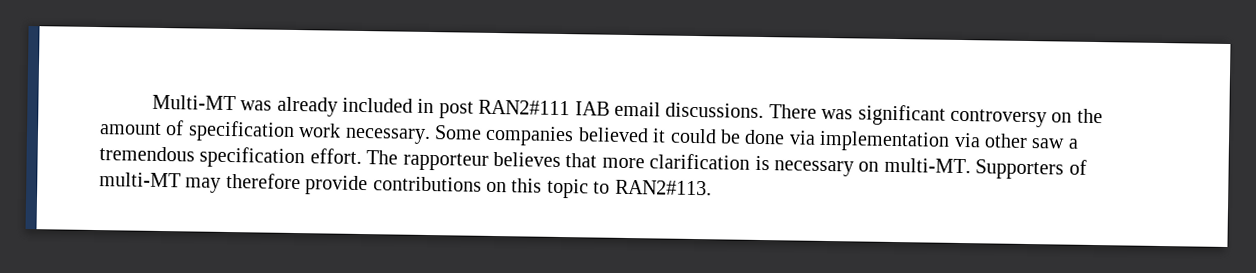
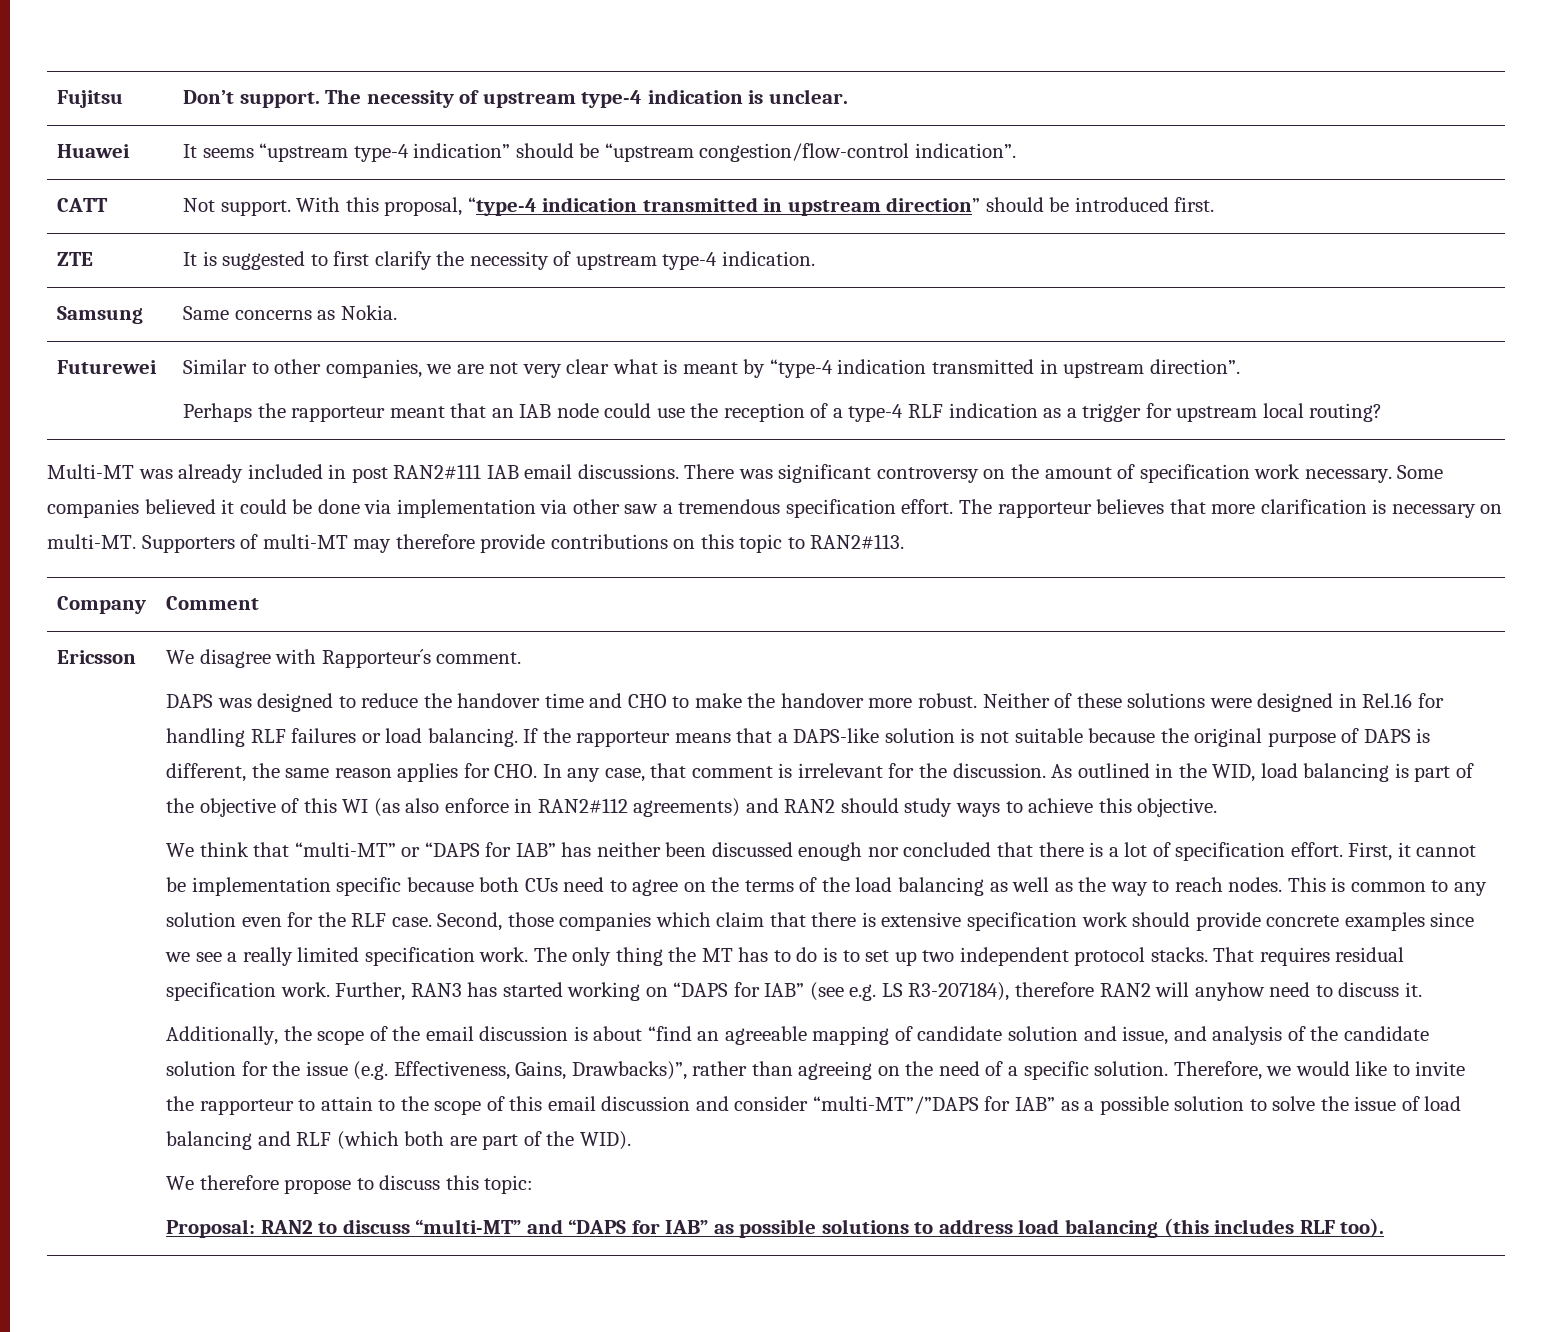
(151, 102) none -> [56,90,123,108] [182,89,848,108] [56,144,130,158] [182,143,1016,162] [56,198,108,212] [182,197,1215,216] [56,252,93,266] [182,251,815,270] [56,306,143,324] [182,305,397,320] [56,360,157,374] [182,359,1240,378] [182,403,1383,422] Fujitsu | Don’t support. The necessity of upstream type-4 indication is unclear. // Huawei | It seems “upstream type-4 indication” should be “upstream congestion/flow-control indication”. // CATT | Not support. With this proposal, “type-4 indication transmitted in upstream direction” should be introduced first. // ZTE | It is suggested to first clarify the necessity of upstream type-4 indication. // Samsung | Same concerns as Nokia. // Futurewei | Similar to other companies, we are not very clear what is meant by “type-4 indication transmitted in upstream direction”. // Perhaps the rapporteur meant that an IAB node could use the reception of a type-4 RLF indication as a trigger for upstream local routing? //
(712, 187) none -> [56,596,146,614] [165,596,259,610] [56,650,136,664] [165,649,522,668] [165,693,1444,712] [165,728,1431,747] [165,763,1474,782] [165,798,1218,817] [165,842,1477,861] [165,877,1487,896] [165,912,1475,931] [164,947,1405,966] [165,982,1422,1001] [165,1026,1429,1045] [165,1061,1466,1080] [165,1096,1462,1115] [165,1131,631,1150] [165,1175,534,1194] [165,1218,1385,1238] // Company | Comment // Ericsson | We disagree with Rapporteur´s comment. // DAPS was designed to reduce the handover time and CHO to make the handover more robust. Neither of these solutions were designed in Rel.16 for handling RLF failures or load balancing. If the rapporteur means that a DAPS-like solution is not suitable because the original purpose of DAPS is different, the same reason applies for CHO. In any case, that comment is irrelevant for the discussion. As outlined in the WID, load balancing is part of the objective of this WI (as also enforce in RAN2#112 agreements) and RAN2 should study ways to achieve this objective. // We think that “multi-MT” or “DAPS for IAB” has neither been discussed enough nor concluded that there is a lot of specification effort. First, it cannot be implementation specific because both CUs need to agree on the terms of the load balancing as well as the way to reach nodes. This is common to any solution even for the RLF case. Second, those companies which claim that there is extensive specification work should provide concrete examples since we see a really limited specification work. The only thing the MT has to do is to set up two independent protocol stacks. That requires residual specification work. Further, RAN3 has started working on “DAPS for IAB” (see e.g. LS R3-207184), therefore RAN2 will anyhow need to discuss it. // Additionally, the scope of the email discussion is about “find an agreeable mapping of candidate solution and issue, and analysis of the candidate solution for the issue (e.g. Effectiveness, Gains, Drawbacks)”, rather than agreeing on the need of a specific solution. Therefore, we would like to invite the rapporteur to attain to the scope of this email discussion and consider “multi-MT”/”DAPS for IAB” as a possible solution to solve the issue of load balancing and RLF (which both are part of the WID). // We therefore propose to discuss this topic: // Proposal: RAN2 to discuss “multi-MT” and “DAPS for IAB” as possible solutions to address load balancing (this includes RLF too).

